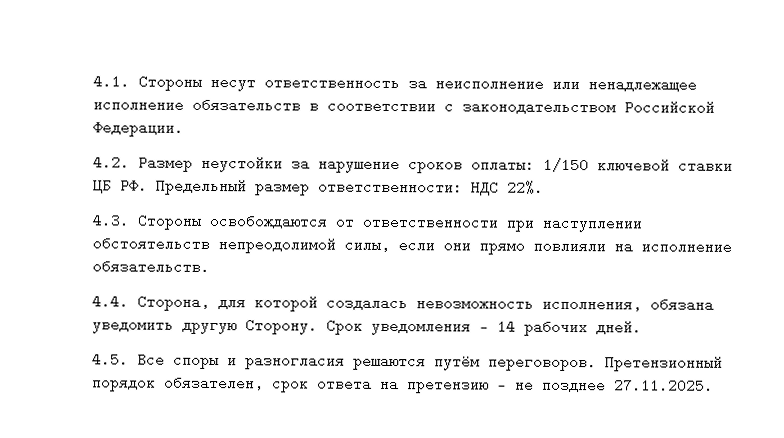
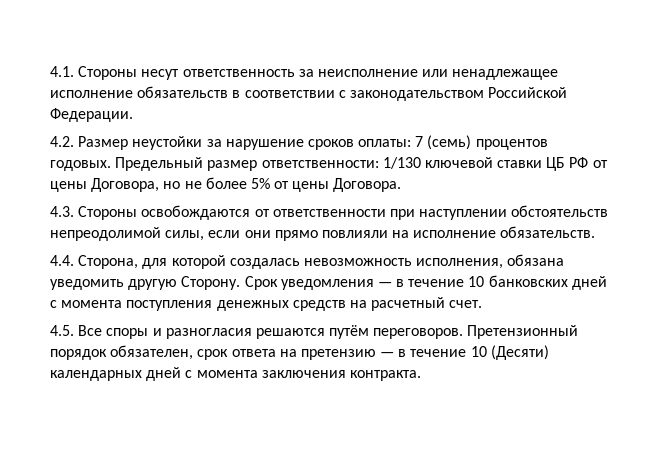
[543,156,733,174] [93,176,544,196] 1/150 ключевой ставки ЦБ РФ. Предельный размер ответственности: НДС 22%. -> [415,135,548,150] [50,157,608,171] [50,177,402,192] 7 (семь) процентов годовых. Предельный размер ответственности: 1/130 ключевой ставки ЦБ РФ от цены Договора, но не более 5% от цены Договора.
[497,317,642,337] 14 рабочих дней. -> [396,275,607,290] [50,297,483,311] в течение 10 банковских дней с момента поступления денежных средств на расчетный счет.
[515,375,714,394] не позднее 27.11.2025. -> [398,345,549,360] [50,367,421,381] в течение 10 (Десяти) календарных дней с момента заключения контракта.

